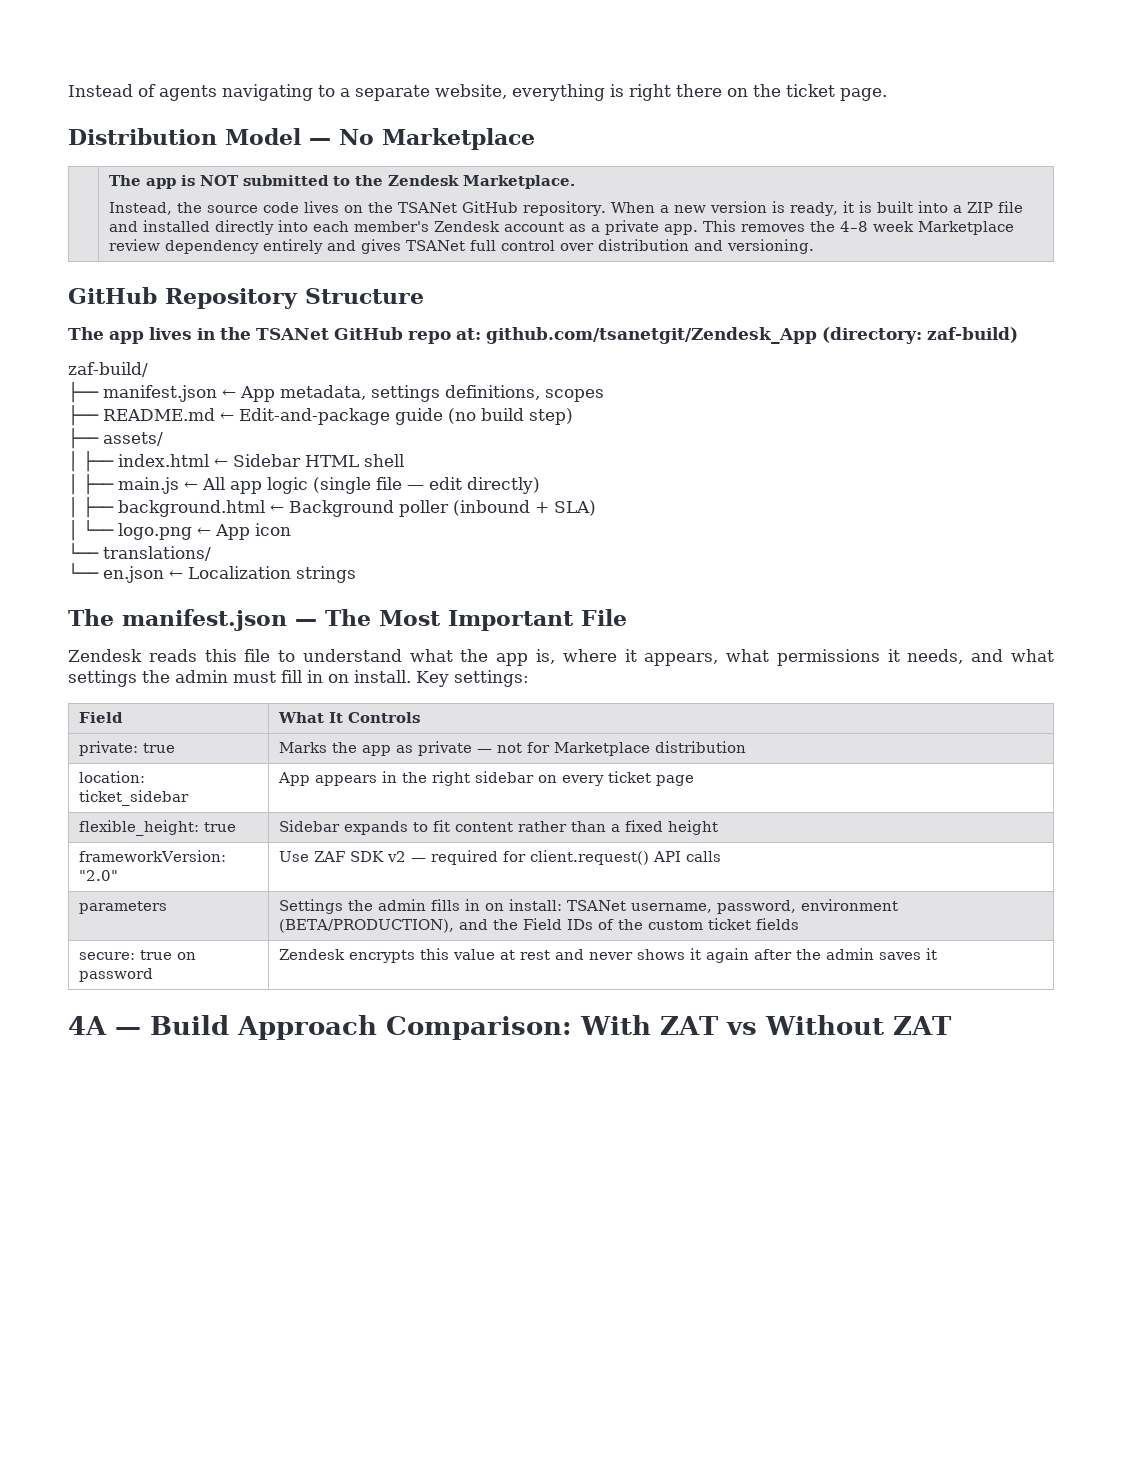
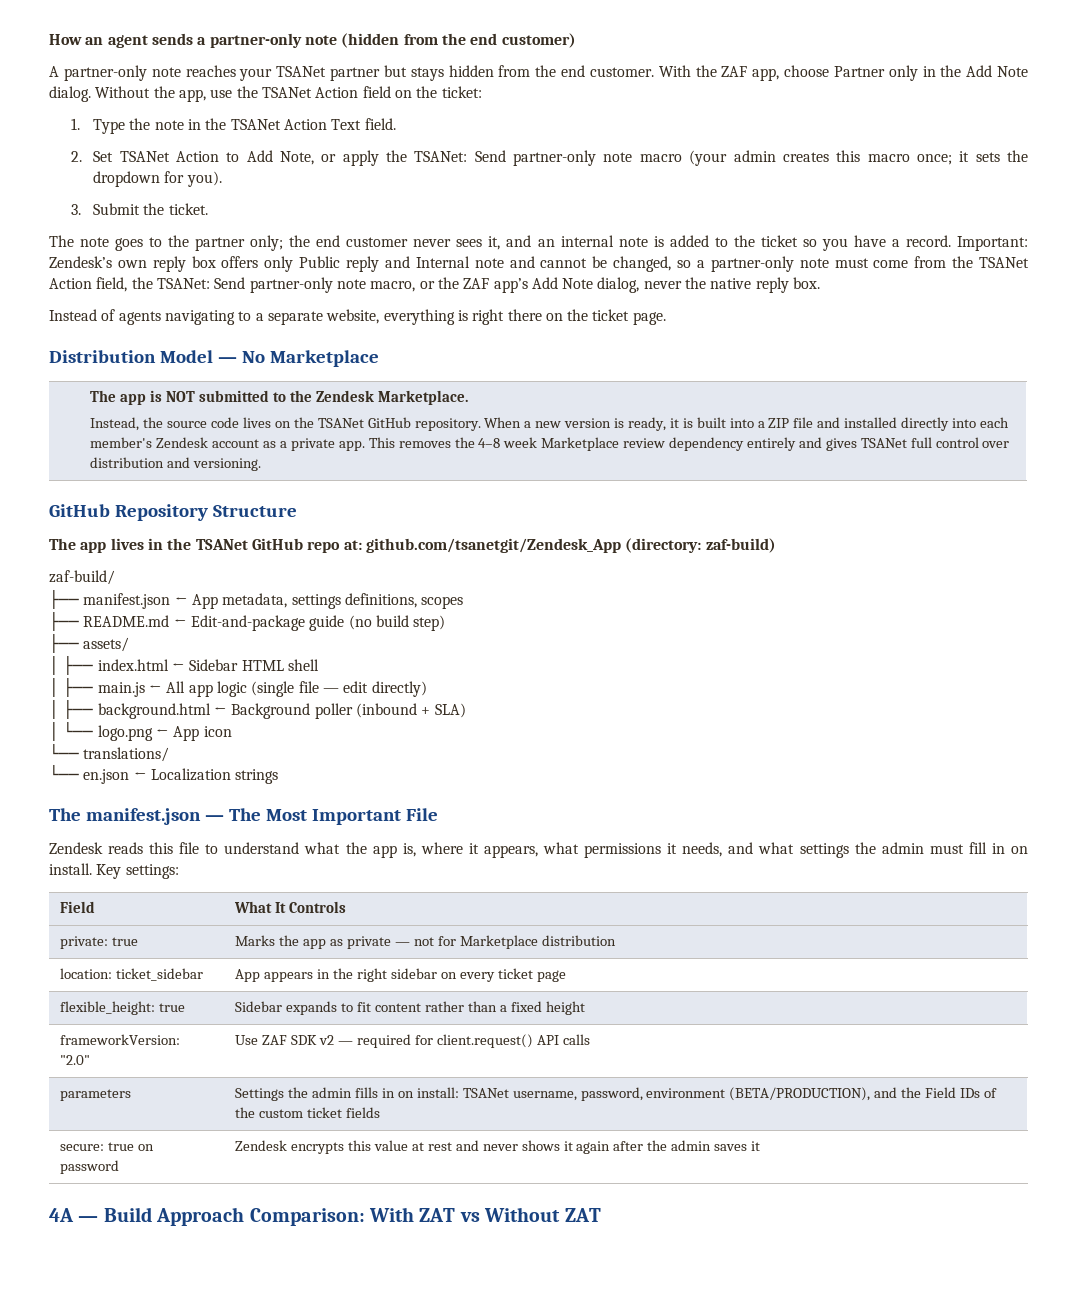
(68, 90) none -> [49,33,576,48] [49,65,1029,81] [49,86,482,102] [71,118,396,134] [71,150,1028,166] [93,171,222,187] [71,203,208,215] [49,235,1029,251] [49,256,1029,272] [49,277,821,293] How an agent sends a partner-only note (hidden from the end customer) // A partner-only note reaches your TSANet partner but stays hidden from the end customer. With the ZAF app, choose Partner only in the Add Note dialog. Without the app, use the TSANet Action field on the ticket: // 1. Type the note in the TSANet Action Text field. // 2. Set TSANet Action to Add Note, or apply the TSANet: Send partner-only note macro (your admin creates this macro once; it sets the dropdown for you). // 3. Submit the ticket. // The note goes to the partner only; the end customer never sees it, and an internal note is added to the ticket so you have a record. Important: Zendesk’s own reply box offers only Public reply and Internal note and cannot be changed, so a partner-only note must come from the TSANet Action field, the TSANet: Send partner-only note macro, or the ZAF app’s Add Note dialog, never the native reply box. //

